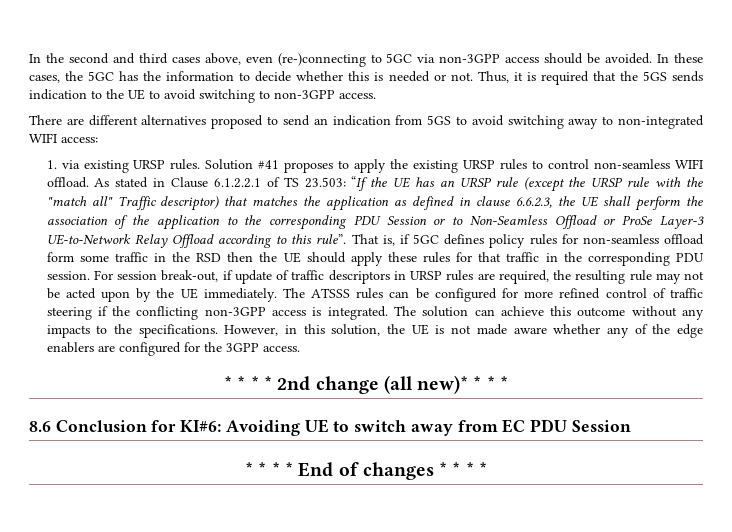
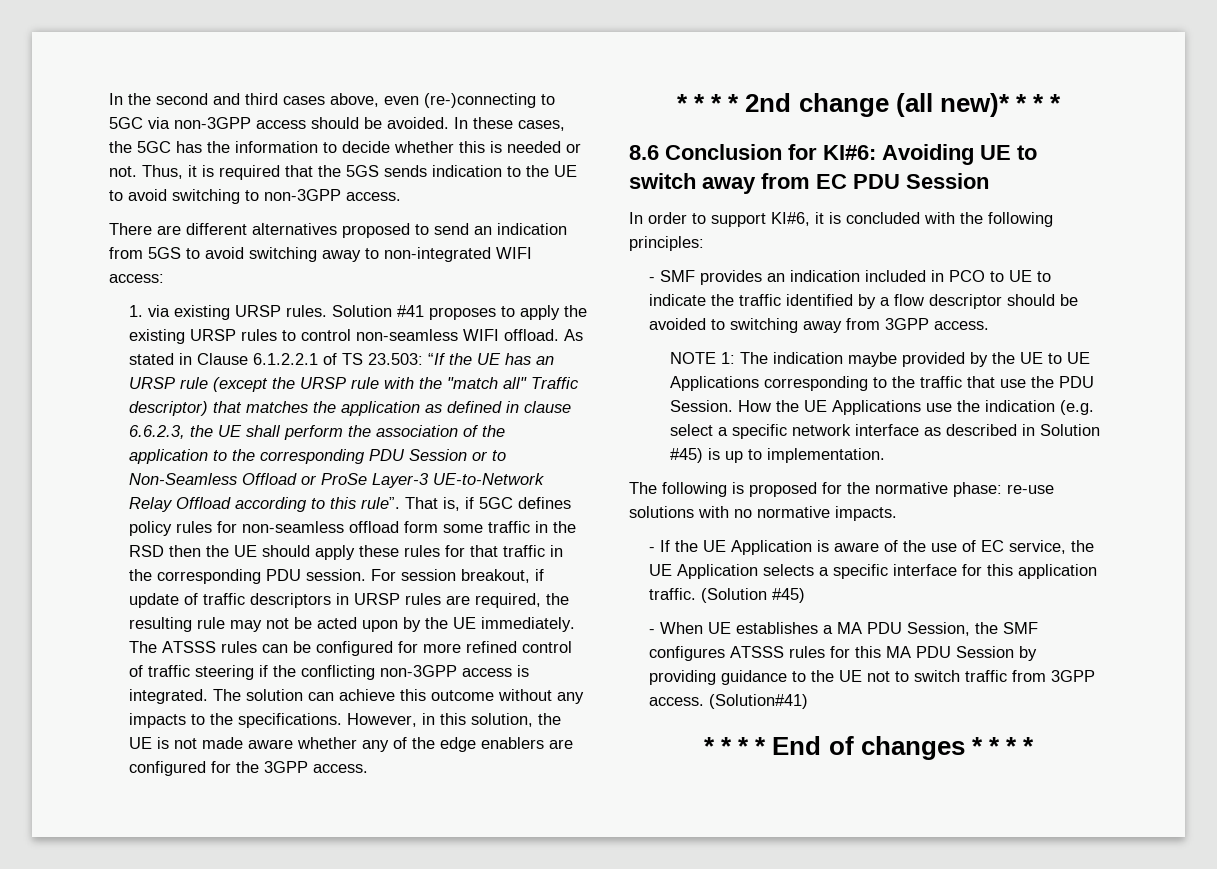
[161,270,219,282] break-out, -> [461,569,531,583] breakout,
(631, 426) none -> [629,212,1053,227] [629,236,704,251] [649,270,1052,285] [649,294,1079,309] [649,318,990,333] [669,352,1090,367] [669,376,1094,391] [669,400,1094,415] [669,424,1100,439] [669,448,885,463] [629,482,1054,497] [629,506,897,521] [649,540,1095,555] [649,564,1098,579] [649,588,806,603] [649,622,1039,636] [649,646,1038,661] [649,670,1096,685] [649,694,809,709] // In order to support KI#6, it is concluded with the following principles: // - SMF provides an indication included in PCO to UE to indicate the traffic identified by a flow descriptor should be avoided to switching away from 3GPP access. // NOTE 1: The indication maybe provided by the UE to UE Applications corresponding to the traffic that use the PDU Session. How the UE Applications use the indication (e.g. select a specific network interface as described in Solution #45) is up to implementation. // The following is proposed for the normative phase: re-use solutions with no normative impacts. // - If the UE Application is aware of the use of EC service, the UE Application selects a specific interface for this application traffic. (Solution #45) // - When UE establishes a MA PDU Session, the SMF configures ATSSS rules for this MA PDU Session by providing guidance to the UE not to switch traffic from 3GPP access. (Solution#41)

